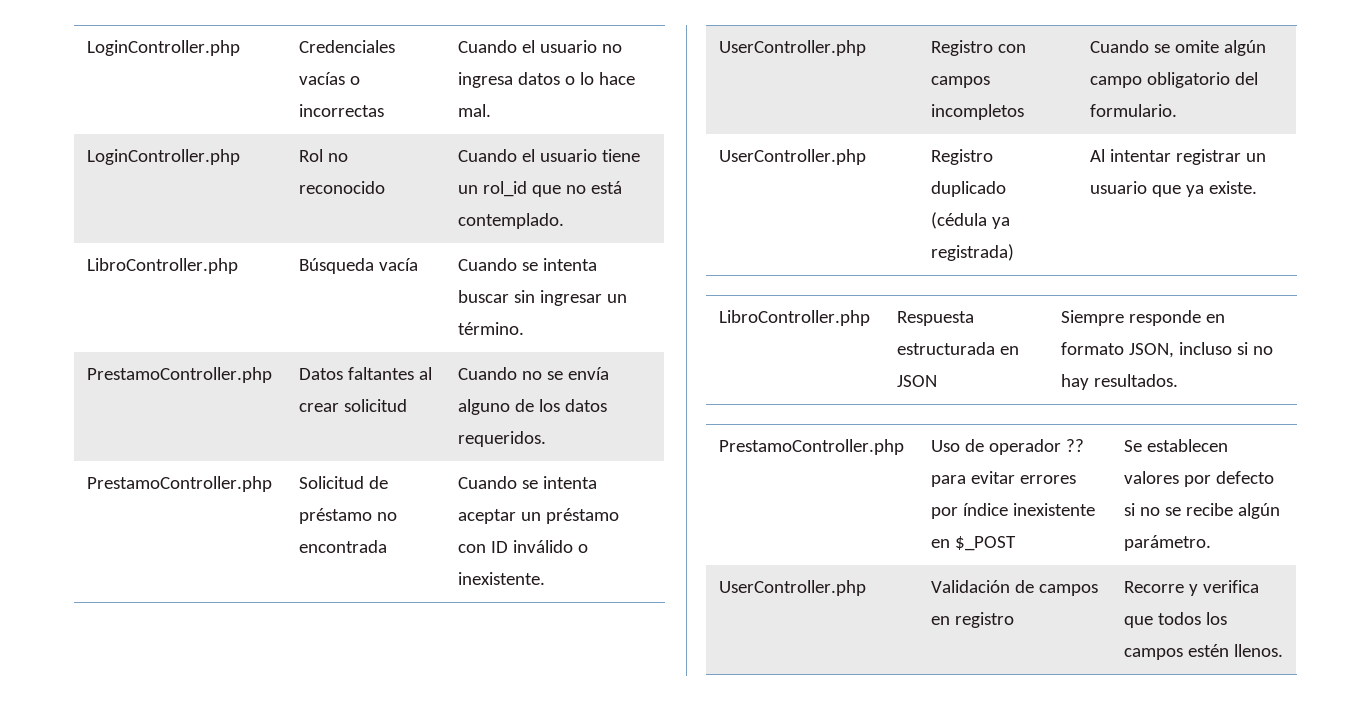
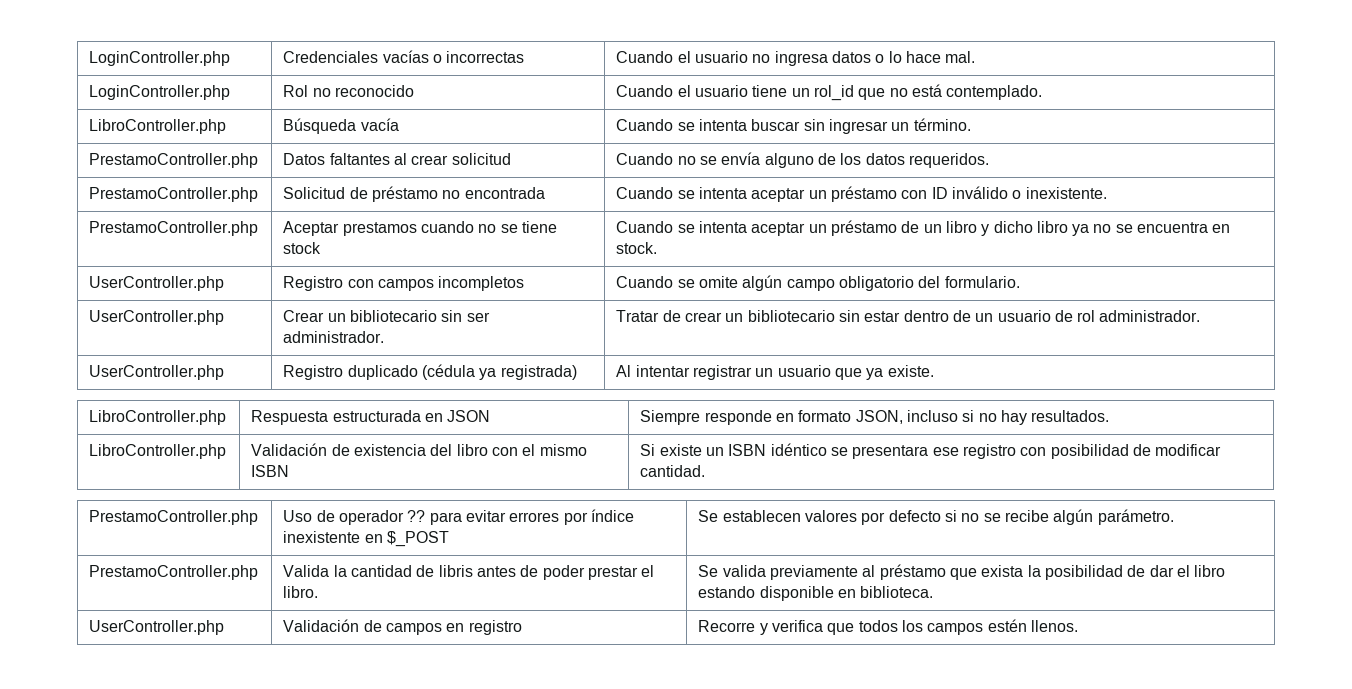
(546, 578) none -> [89,221,259,236] [283,221,557,236] [283,242,322,254] [616,220,1231,236] [616,242,658,254] // PrestamoController.php | Aceptar prestamos cuando no se tiene stock | Cuando se intenta aceptar un préstamo de un libro y dicho libro ya no se encuentra en stock.
(1178, 110) none -> [89,310,225,325] [283,310,490,322] [283,331,385,343] [616,310,1201,322] // UserController.php | Crear un bibliotecario sin ser administrador. | Tratar de crear un bibliotecario sin estar dentro de un usuario de rol administrador.
(1179, 380) none -> [89,444,227,459] [251,443,587,456] [251,465,290,477] [640,443,1222,459] [640,465,706,477] // LibroController.php | Validación de existencia del libro con el mismo ISBN | Si existe un ISBN idéntico se presentara ese registro con posibilidad de modificar cantidad.
(1212, 543) none -> [89,565,259,580] [283,565,655,580] [283,586,319,598] [698,564,1226,580] [698,586,934,601] // PrestamoController.php | Valida la cantidad de libris antes de poder prestar el libro. | Se valida previamente al préstamo que exista la posibilidad de dar el libro estando disponible en biblioteca.

